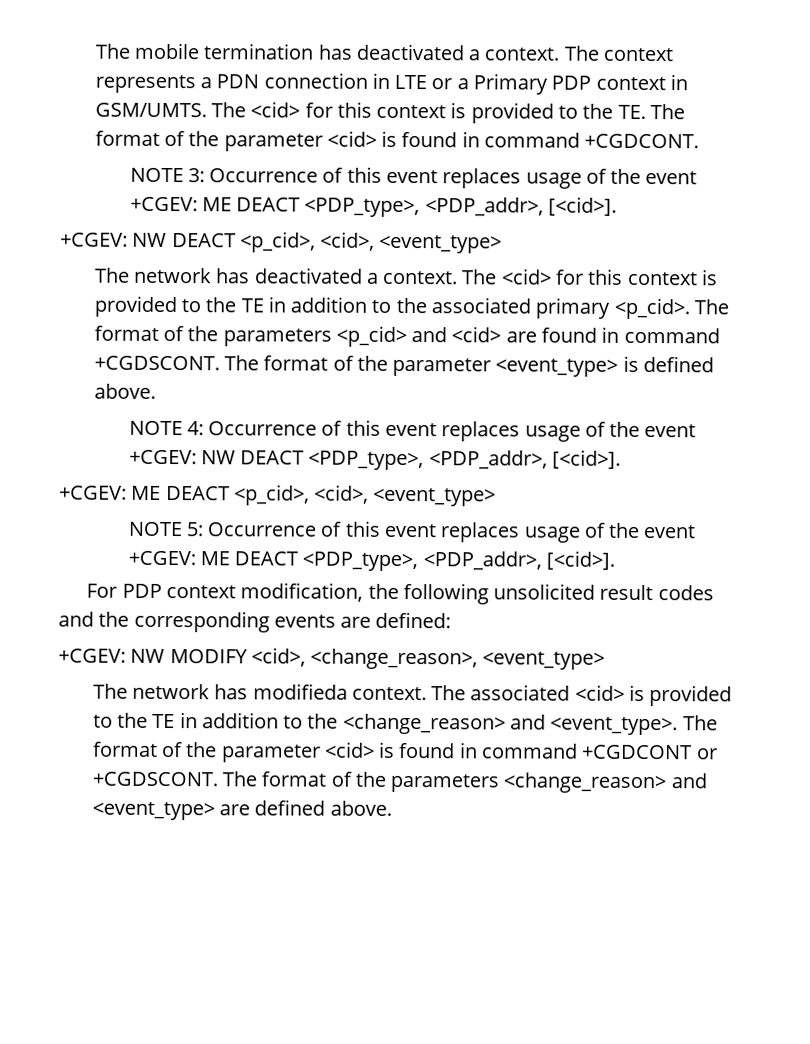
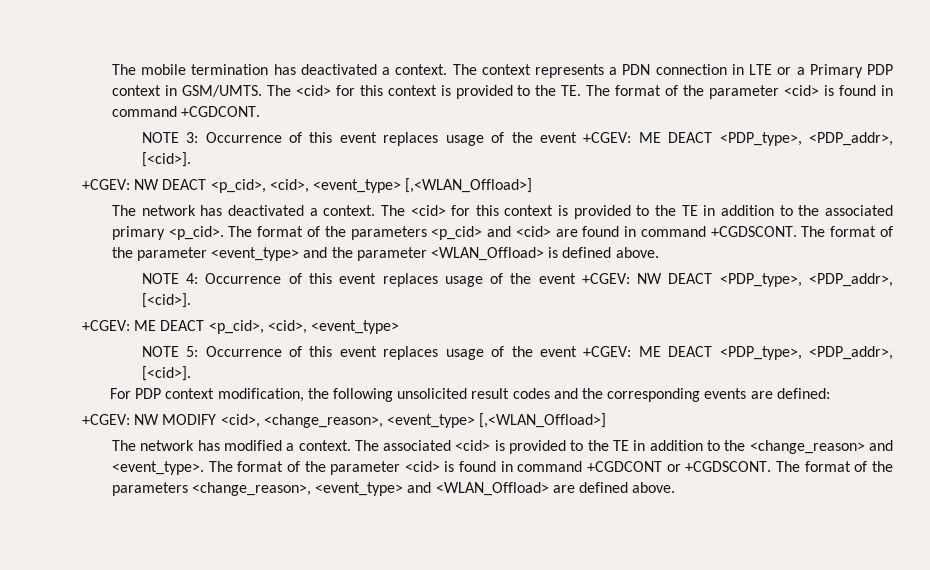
(503, 244) none -> [405,178,533,193] [,<WLAN_Offload>]
(619, 367) none -> [303,247,545,261] and the parameter <WLAN_Offload>
[92,683,348,700] // The network has modifieda -> [479,413,607,428] [111,440,295,451] [,<WLAN_Offload>] // The network has modified a
[503,772,707,794] [91,801,215,821] <change_reason> and <event_type> -> [192,482,549,496] <change_reason>, <event_type> and <WLAN_Offload>

